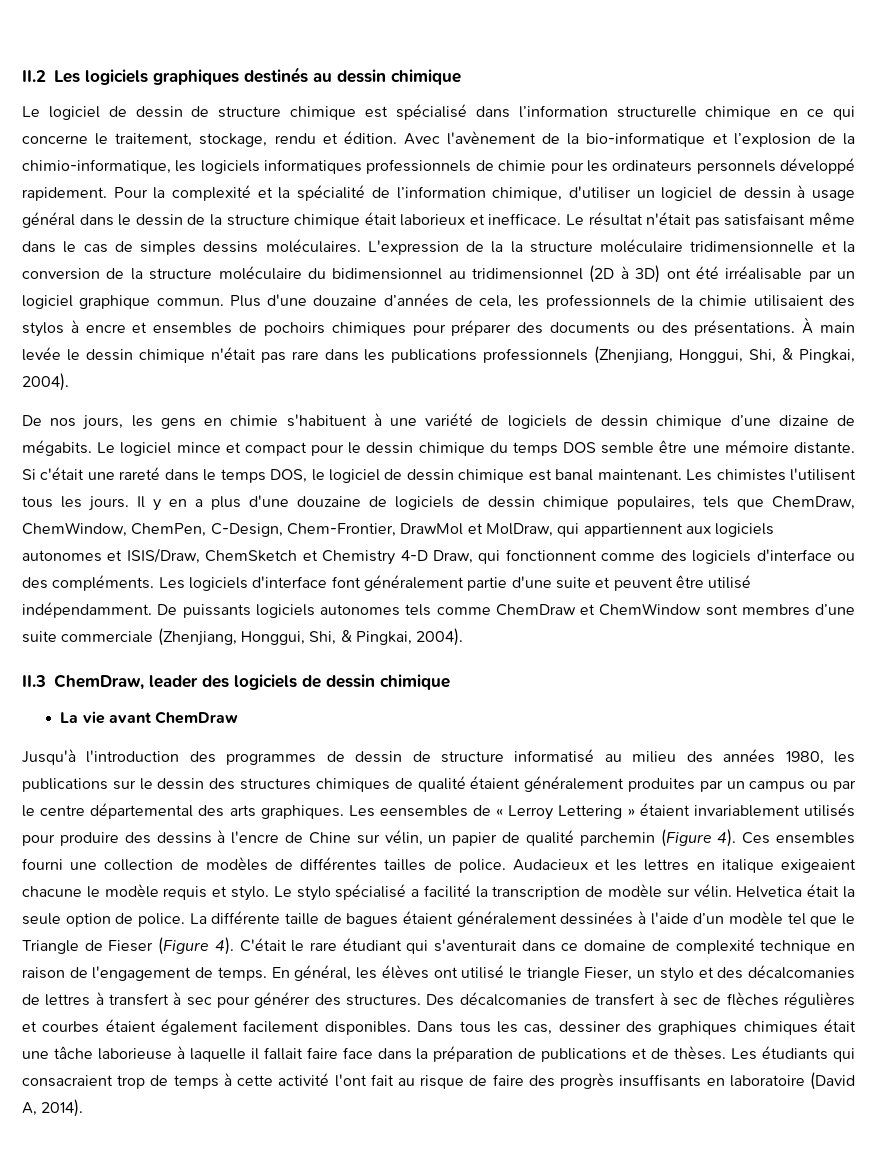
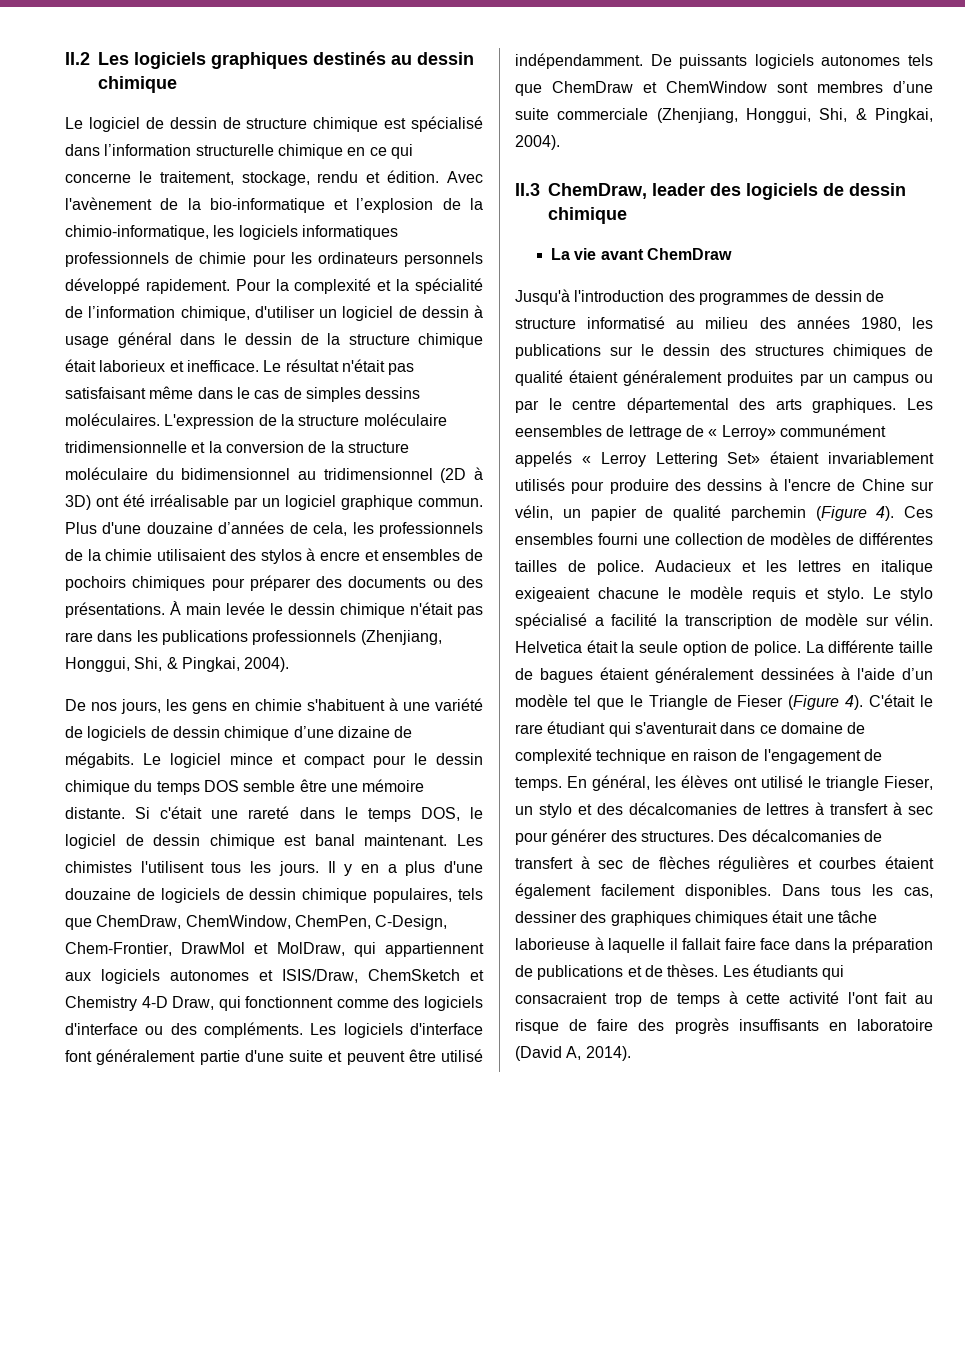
[510,241,523,253] la -> (294, 420) none
[436,607,491,615] comme -> [515,84,542,96] que
(492, 810) none -> [628,424,886,440] [515,451,572,467] lettrage de « Lerroy» communément appelés
[627,808,635,816] » -> [727,452,761,464] Set»

